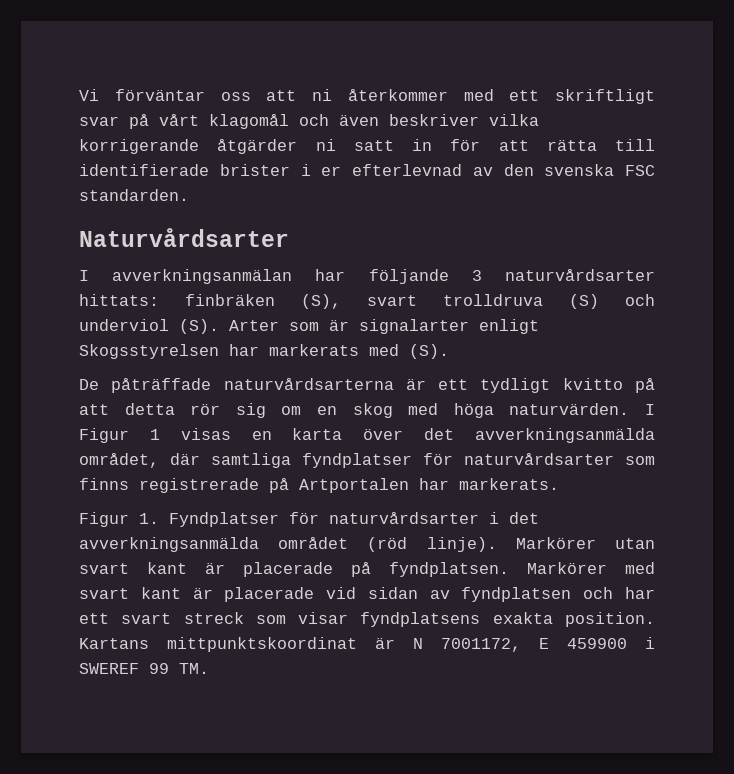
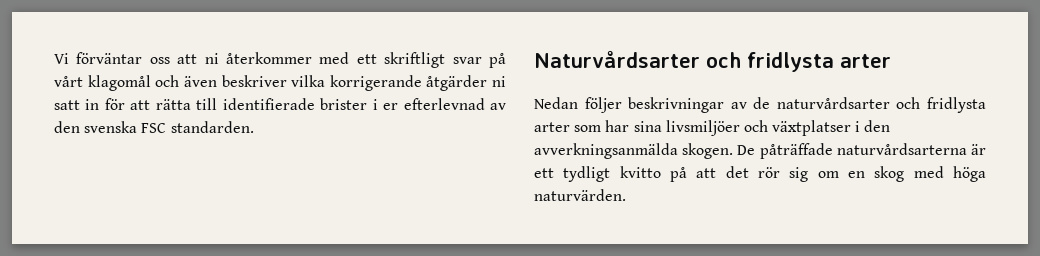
[79,269,655,284] [79,294,655,309] [79,319,539,334] [79,344,449,359] // I avverkningsanmälan har följande 3 naturvårdsarter hittats: finbräken (S), svart trolldruva (S) och underviol (S). Arter som är signalarter enligt Skogsstyrelsen har markerats med (S). // -> [706,52,891,72] [534,97,986,113] [534,120,891,136] [534,143,734,159] och fridlysta arter // Nedan följer beskrivningar av de naturvårdsarter och fridlysta arter som har sina livsmiljöer och växtplatser i den avverkningsanmälda skogen.
[124,403,175,415] detta -> [725,166,749,178] det
[645,404,656,415] [79,428,655,443] [79,453,655,468] [79,478,559,493] [79,512,539,527] [79,537,655,552] [79,562,655,577] [79,587,655,602] [79,612,655,627] [79,637,655,652] [79,663,209,674] I Figur 1 visas en karta över det avverkningsanmälda området, där samtliga fyndplatser för naturvårdsarter som finns registrerade på Artportalen har markerats. // Figur 1. Fyndplatser för naturvårdsarter i det avverkningsanmälda området (röd linje). Markörer utan svart kant är placerade på fyndplatsen. Markörer med svart kant är placerade vid sidan av fyndplatsen och har ett svart streck som visar fyndplatsens exakta position. Kartans mittpunktskoordinat är N 7001172, E 459900 i SWEREF 99 TM. -> (626, 195) none

